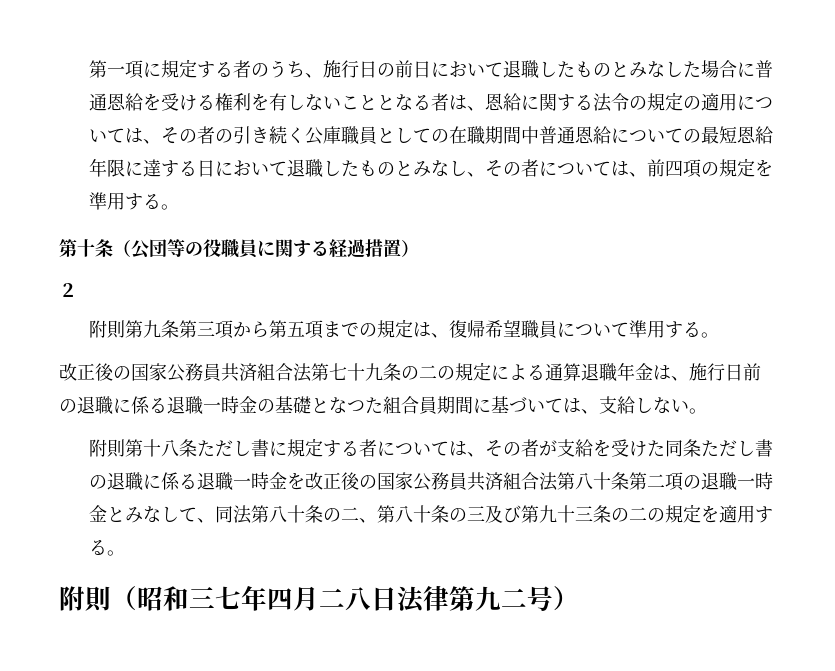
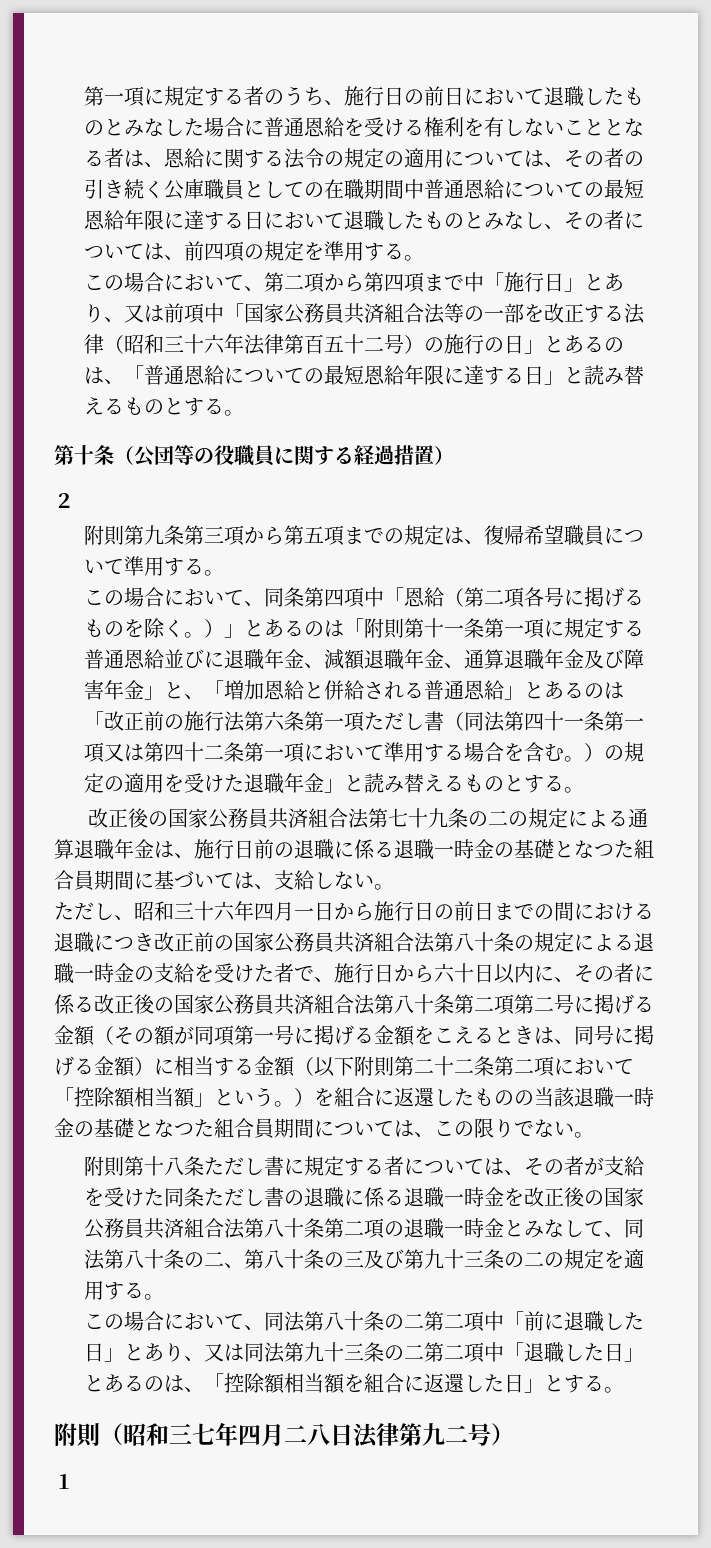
(180, 207) none -> [84,272,625,293] [84,303,646,324] [84,334,625,355] [84,365,645,385] [84,397,245,416] // この場合において、第二項から第四項まで中「施行日」とあり、又は前項中「国家公務員共済組合法等の一部を改正する法律（昭和三十六年法律第百五十二号）の施行の日」とあるのは、「普通恩給についての最短恩給年限に達する日」と読み替えるものとする。
(720, 335) none -> [84,587,645,608] [84,618,645,639] [84,649,645,670] [84,680,625,700] [84,711,645,732] [84,742,645,763] [84,773,585,794] // この場合において、同条第四項中「恩給（第二項各号に掲げるものを除く。）」とあるのは「附則第十一条第一項に規定する普通恩給並びに退職年金、減額退職年金、通算退職年金及び障害年金」と、「増加恩給と併給される普通恩給」とあるのは「改正前の施行法第六条第一項ただし書（同法第四十一条第一項又は第四十二条第一項において準用する場合を含む。）の規定の適用を受けた退職年金」と読み替えるものとする。
(707, 411) none -> [54,901,654,921] [54,932,654,953] [54,963,654,984] [54,994,654,1015] [54,1025,654,1046] [54,1056,634,1077] [54,1087,654,1108] [54,1118,594,1138] // ただし、昭和三十六年四月一日から施行日の前日までの間における退職につき改正前の国家公務員共済組合法第八十条の規定による退職一時金の支給を受けた者で、施行日から六十日以内に、その者に係る改正後の国家公務員共済組合法第八十条第二項第二号に掲げる金額（その額が同項第一号に掲げる金額をこえるときは、同号に掲げる金額）に相当する金額（以下附則第二十二条第二項において「控除額相当額」という。）を組合に返還したものの当該退職一時金の基礎となつた組合員期間については、この限りでない。
(126, 553) none -> [84,1311,645,1332] [84,1342,645,1363] [84,1373,625,1394] // この場合において、同法第八十条の二第二項中「前に退職した日」とあり、又は同法第九十三条の二第二項中「退職した日」とあるのは、「控除額相当額を組合に返還した日」とする。
(579, 598) none -> [54,1474,74,1489] // １

